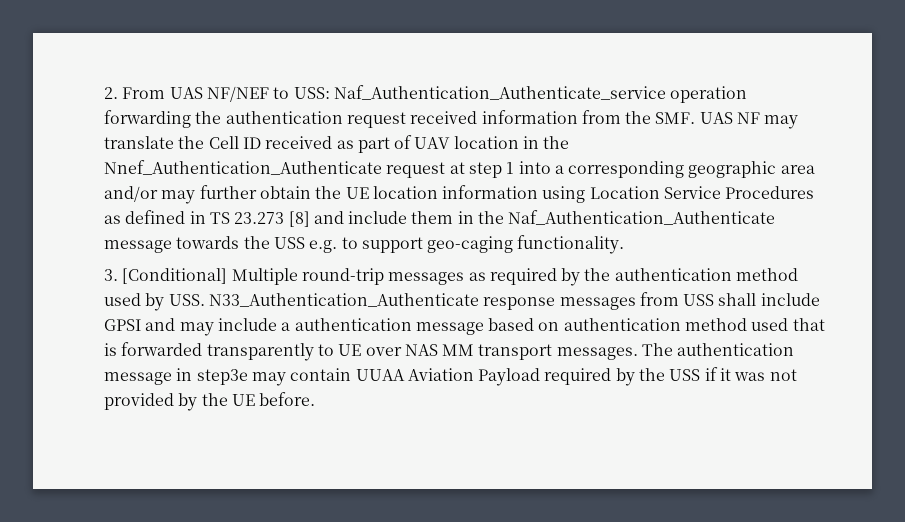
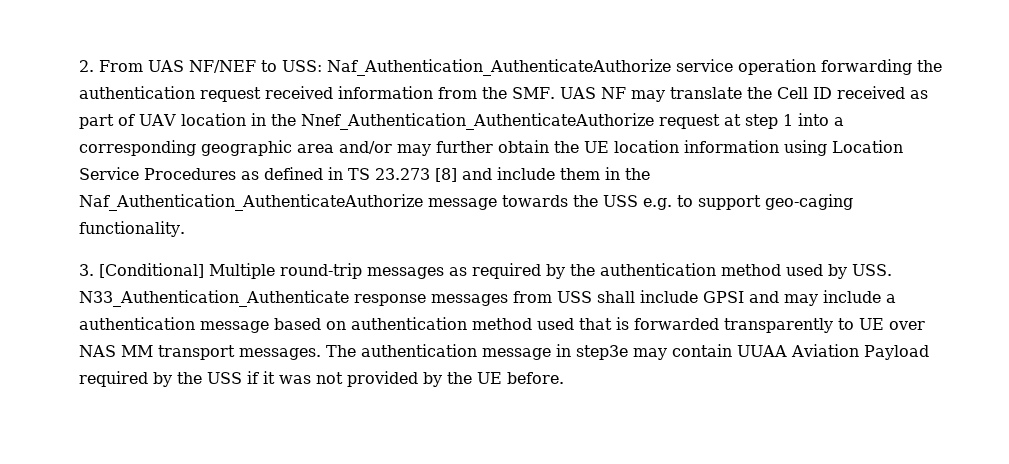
[333,85,666,100] Naf_Authentication_Authenticate_service -> [327,59,734,76] Naf_Authentication_AuthenticateAuthorize service
[103,160,382,175] Nnef_Authentication_Authenticate -> [301,113,655,130] Nnef_Authentication_AuthenticateAuthorize
[508,210,776,225] Naf_Authentication_Authenticate -> [79,194,424,211] Naf_Authentication_AuthenticateAuthorize

